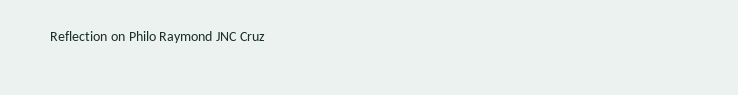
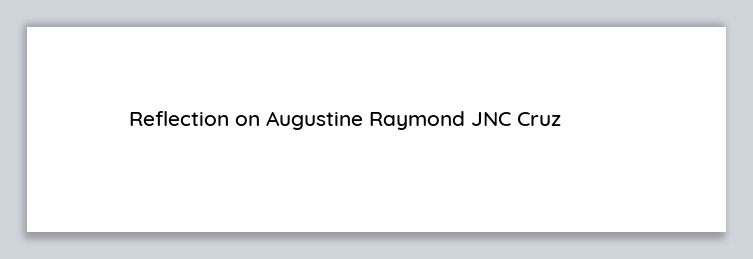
[128,31,156,41] Philo -> [266,111,363,130] Augustine

